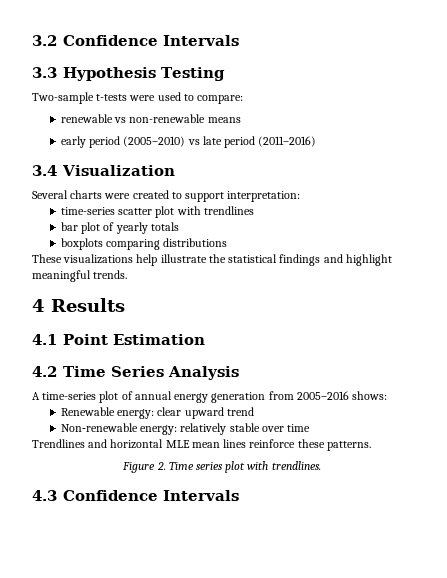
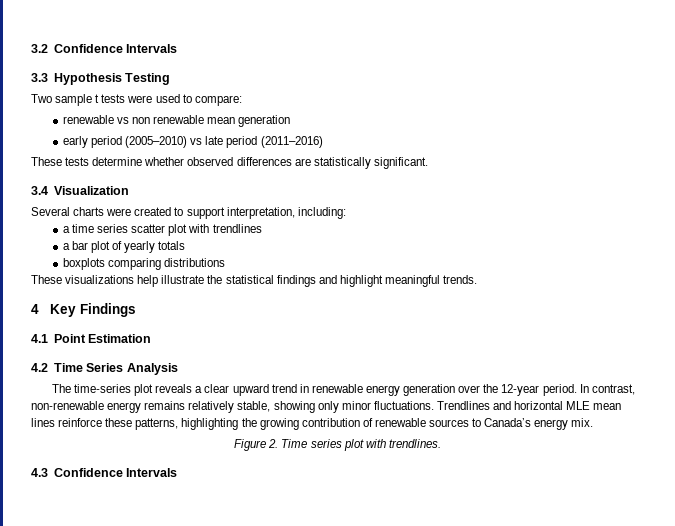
[32,92,128,104] Two-sample t-tests -> [31,94,126,106] Two sample t tests
[129,114,241,123] non-renewable means -> [132,115,291,127] non renewable mean generation
(317, 141) none -> [31,157,428,169] // These tests determine whether observed differences are statistically significant.
[227,191,301,202] [60,207,115,215] interpretation: // time-series -> [226,207,346,219] [62,224,129,233] interpretation, including: // a time series
(254, 210) none -> [62,243,70,250] a
[51,298,125,312] Results -> [50,303,137,317] Key Findings
[32,392,40,400] A -> [51,384,71,393] The
[121,391,388,403] [60,407,254,419] [60,423,310,435] of annual energy generation from 2005–2016 shows: // Renewable energy: clear upward trend // Non‑renewable energy: relatively stable over time // -> [155,384,635,396] [31,401,434,413] reveals a clear upward trend in renewable energy generation over the 12-year period. In contrast, non-renewable energy remains relatively stable, showing only minor fluctuations.
[326,441,371,451] patterns. -> [135,418,594,430] patterns, highlighting the growing contribution of renewable sources to Canada’s energy mix.

